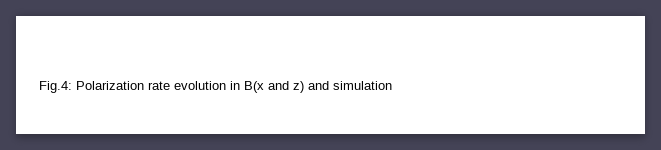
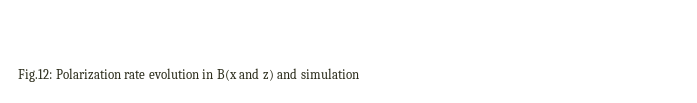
[39,81,72,93] Fig.4: -> [18,69,52,82] Fig.12:

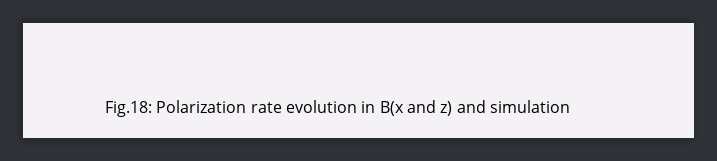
[18,69,52,82] Fig.12: -> [105,101,152,117] Fig.18:

